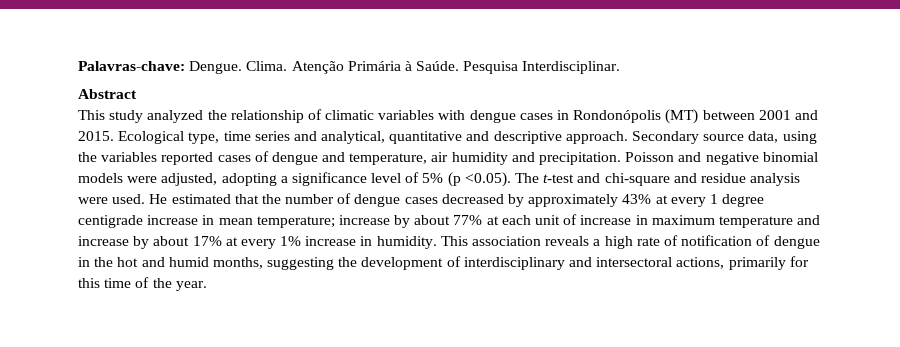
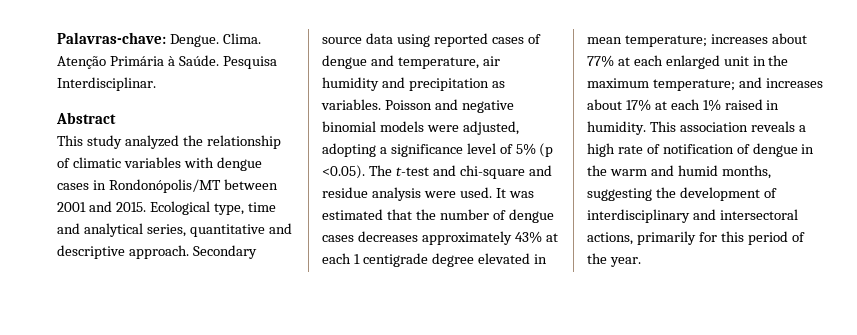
[573,109,699,124] Rondonópolis (MT) -> [108,179,221,193] Rondonópolis/MT
[254,131,386,144] series and analytical, -> [57,223,186,237] and analytical series,
[748,131,817,144] [78,152,158,162] data, using the variables -> [365,33,430,47] data using
[539,152,622,165] precipitation. -> [408,78,505,91] [321,99,381,110] precipitation as variables.
[149,194,168,204] He -> [495,188,534,198] It was
[441,194,525,207] decreased by -> [357,231,418,242] decreases
[670,194,765,207] [78,215,199,228] every 1 degree centigrade increase -> [322,253,530,267] each 1 centigrade degree elevated
[338,215,411,228] increase by -> [710,34,768,44] increases
[535,214,821,228] [78,236,357,249] unit of increase in maximum temperature and increase by about 17% at every 1% increase -> [665,55,789,69] [587,77,823,91] [587,99,763,111] enlarged unit in the maximum temperature; and increases about 17% at each 1% raised
[117,257,139,267] hot -> [609,169,647,176] warm
[104,278,132,288] time -> [747,231,788,245] period

